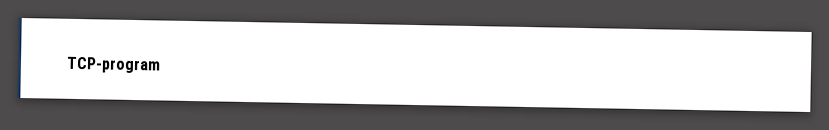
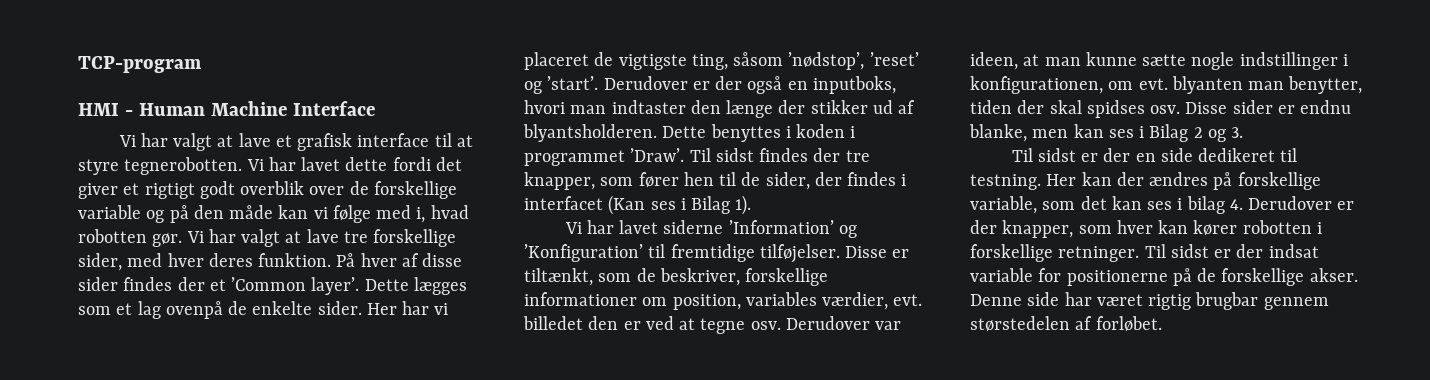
(161, 65) none -> [78,101,375,116] [118,133,473,151] [78,157,462,175] [78,181,457,199] [78,205,469,223] [78,229,457,247] [78,253,463,271] [78,277,467,295] [78,301,449,319] [524,52,919,70] [524,76,896,94] [524,100,916,118] [523,124,856,142] [524,148,870,166] [524,172,907,190] [524,195,752,215] [564,220,857,238] [524,244,910,263] [524,268,829,286] [524,292,923,310] [523,316,902,334] [970,52,1348,70] [970,76,1363,94] [970,100,1352,118] [969,124,1244,142] [1011,148,1298,162] [970,172,1321,190] [970,196,1355,214] [970,220,1322,238] [970,244,1319,262] [970,268,1358,286] [970,292,1329,310] [970,316,1162,332] // HMI - Human Machine Interface // Vi har valgt at lave et grafisk interface til at styre tegnerobotten. Vi har lavet dette fordi det giver et rigtigt godt overblik over de forskellige variable og på den måde kan vi følge med i, hvad robotten gør. Vi har valgt at lave tre forskellige sider, med hver deres funktion. På hver af disse sider findes der et ’Common layer’. Dette lægges som et lag ovenpå de enkelte sider. Her har vi placeret de vigtigste ting, såsom ’nødstop’, ’reset’ og ’start’. Derudover er der også en inputboks, hvori man indtaster den længe der stikker ud af blyantsholderen. Dette benyttes i koden i programmet ’Draw’. Til sidst findes der tre knapper, som fører hen til de sider, der findes i interfacet (Kan ses i Bilag 1). // Vi har lavet siderne ’Information’ og ’Konfiguration’ til fremtidige tilføjelser. Disse er tiltænkt, som de beskriver, forskellige informationer om position, variables værdier, evt. billedet den er ved at tegne osv. Derudover var ideen, at man kunne sætte nogle indstillinger i konfigurationen, om evt. blyanten man benytter, tiden der skal spidses osv. Disse sider er endnu blanke, men kan ses i Bilag 2 og 3. // Til sidst er der en side dedikeret til testning. Her kan der ændres på forskellige variable, som det kan ses i bilag 4. Derudover er der knapper, som hver kan kører robotten i forskellige retninger. Til sidst er der indsat variable for positionerne på de forskellige akser. Denne side har været rigtig brugbar gennem størstedelen af forløbet.

